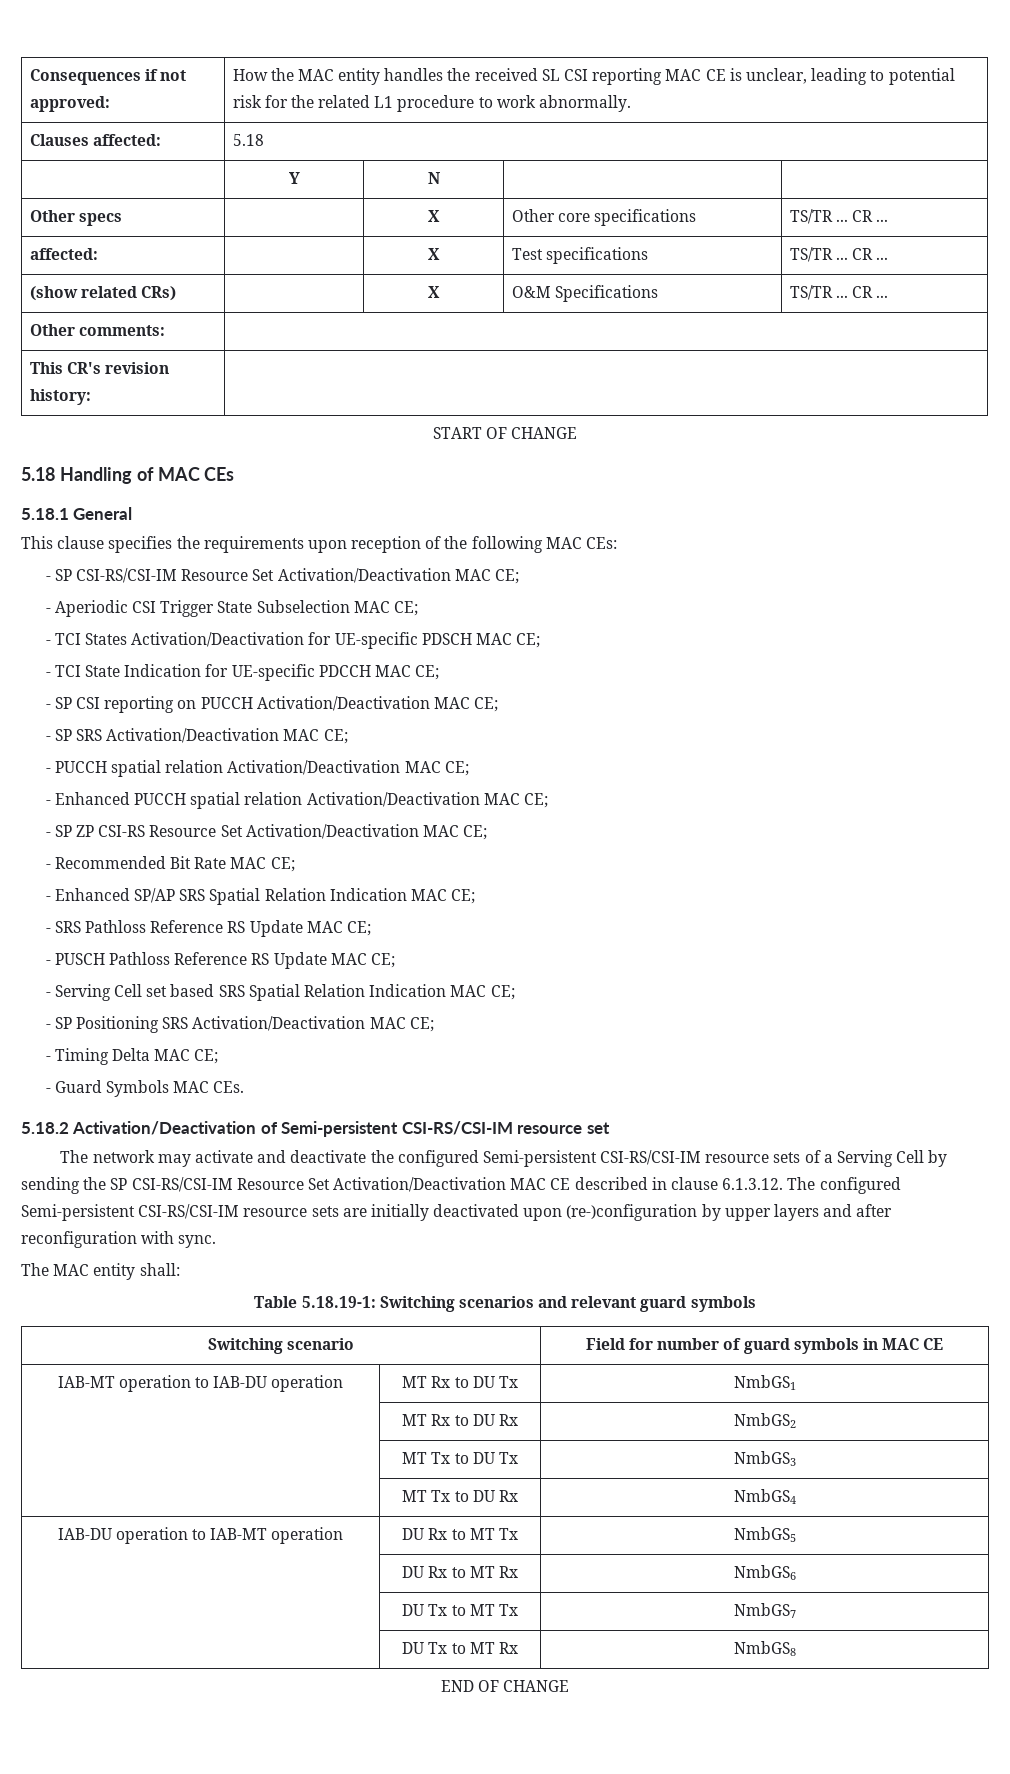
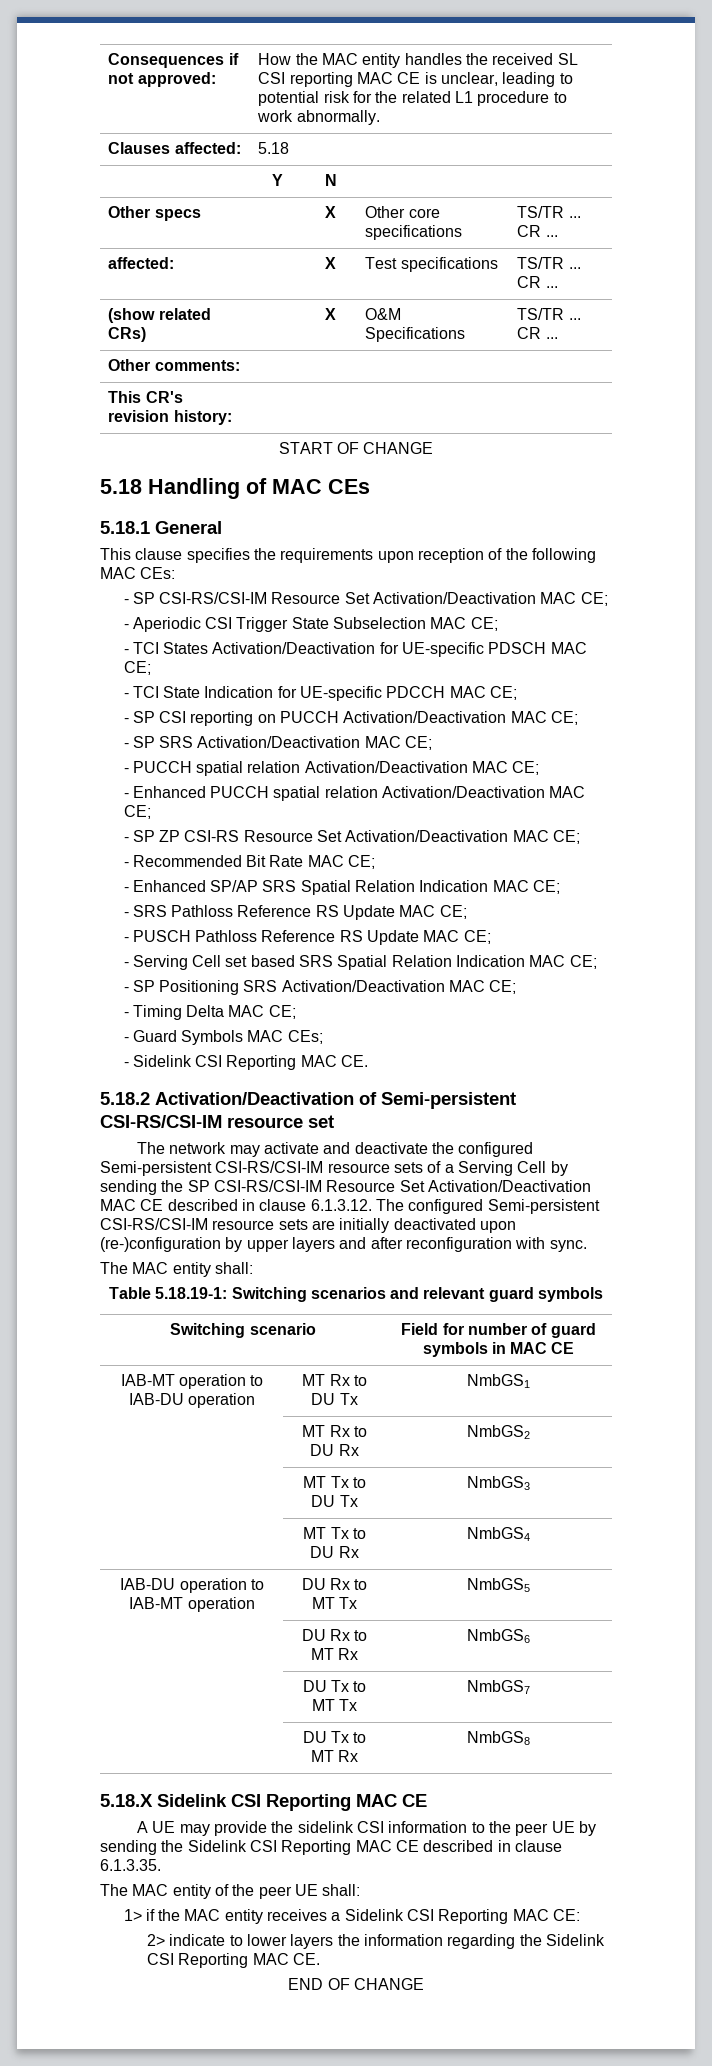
[213,1081,245,1093] CEs. -> [287,1030,323,1044] [123,1055,369,1070] CEs; // - Sidelink CSI Reporting MAC CE.
(796, 1648) none -> [100,1794,427,1811] [137,1821,596,1836] [100,1840,562,1855] [100,1859,161,1871] [100,1884,361,1899] [123,1909,581,1924] [147,1934,605,1949] [147,1953,320,1968] // 5.18.X Sidelink CSI Reporting MAC CE // A UE may provide the sidelink CSI information to the peer UE by sending the Sidelink CSI Reporting MAC CE described in clause 6.1.3.35. // The MAC entity of the peer UE shall: // 1> if the MAC entity receives a Sidelink CSI Reporting MAC CE: // 2> indicate to lower layers the information regarding the Sidelink CSI Reporting MAC CE.

